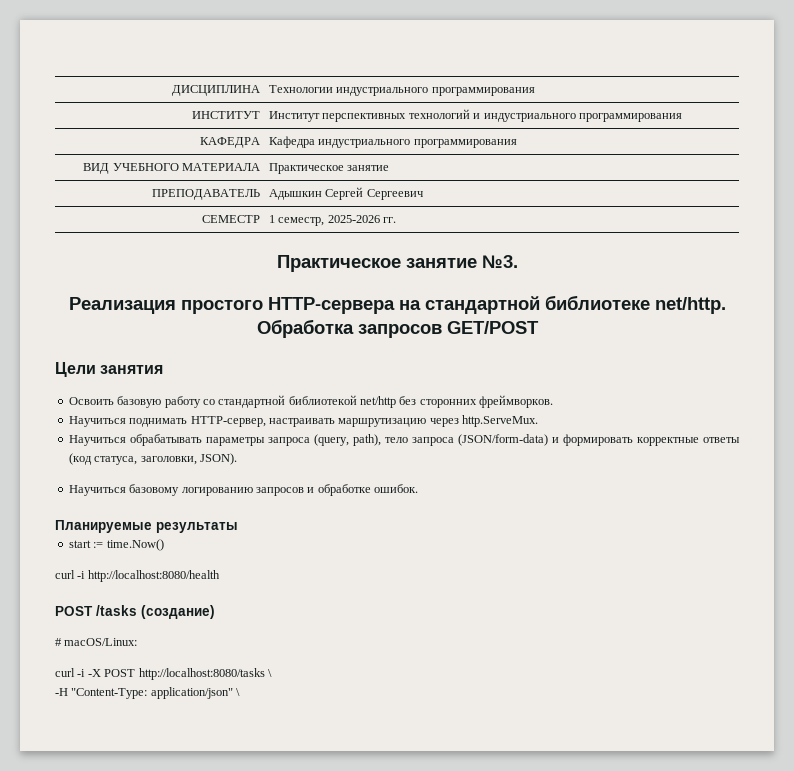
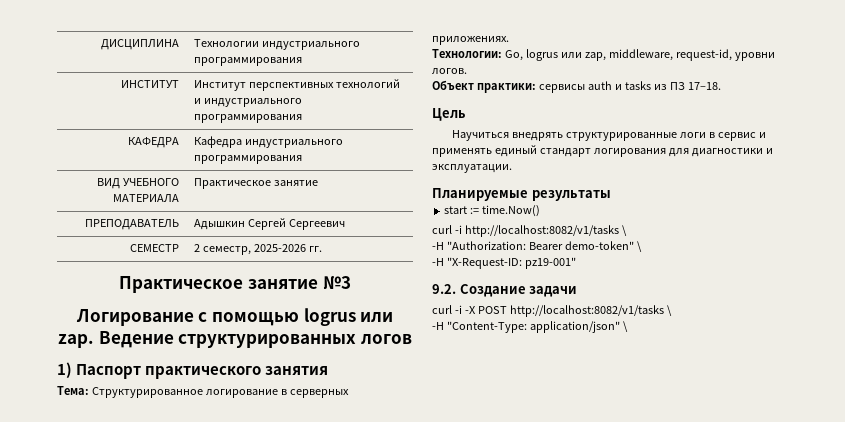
[269,215,276,223] 1 -> [193,244,200,252] 2
[481,255,518,268] [68,295,726,314] [256,319,539,338] [55,362,164,377] [68,395,554,408] [68,415,538,427] [68,434,740,446] [68,453,237,465] [68,484,418,496] №3. // Реализация простого HTTP-сервера на стандартной библиотеке net/http. Обработка запросов GET/POST // Цели занятия // Освоить базовую работу со стандартной библиотекой net/http без сторонних фреймворков. // Научиться поднимать HTTP-сервер, настраивать маршрутизацию через http.ServeMux. // Научиться обрабатывать параметры запроса (query, path), тело запроса (JSON/form-data) и формировать корректные ответы (код статуса, заголовки, JSON). // Научиться базовому логированию запросов и обработке ошибок. -> [322,276,351,289] [75,308,394,326] [58,331,412,348] [57,362,329,379] [57,386,349,398] [432,36,509,45] [432,49,775,61] [432,68,467,74] [432,80,721,93] [432,108,466,121] [451,130,766,141] [432,145,773,157] [432,164,512,173] №3 // Логирование с помощью logrus или zap. Ведение структурированных логов // 1) Паспорт практического занятия // Тема: Структурированное логирование в серверных приложениях. // Технологии: Go, logrus или zap, middleware, request-id, уровни логов. // Объект практики: сервисы auth и tasks из ПЗ 17–18. // Цель // Научиться внедрять структурированные логи в сервис и применять единый стандарт логирования для диагностики и эксплуатации.
[87,570,220,582] [55,605,215,619] [55,638,138,646] http://localhost:8080/health // POST /tasks (создание) // # macOS/Linux: -> [464,225,627,237] [432,241,642,252] [432,257,576,269] [432,284,578,297] http://localhost:8082/v1/tasks \ // -H "Authorization: Bearer demo-token" \ // -H "X-Request-ID: pz19-001" // 9.2. Создание задачи
[138,668,265,680] http://localhost:8080/tasks -> [509,305,664,317] http://localhost:8082/v1/tasks

